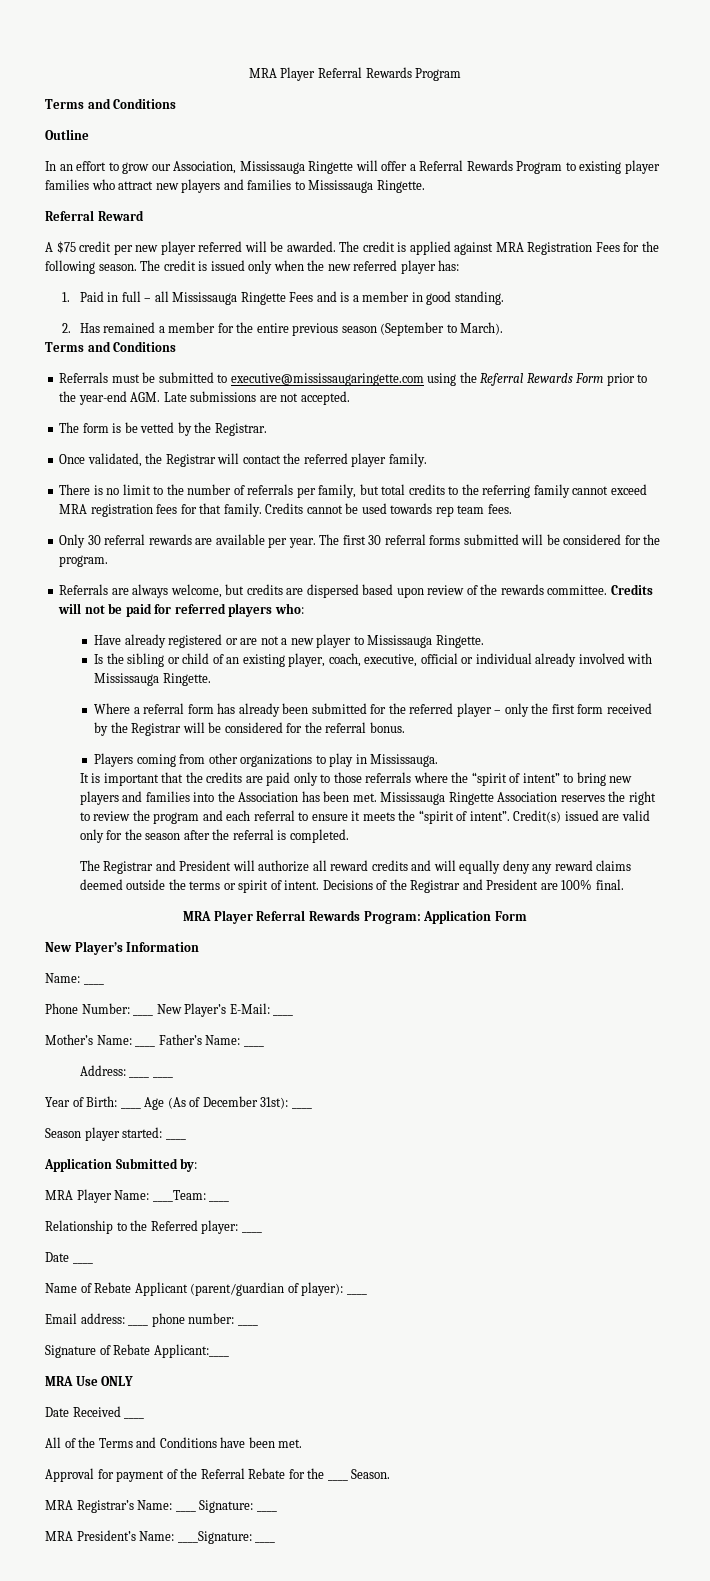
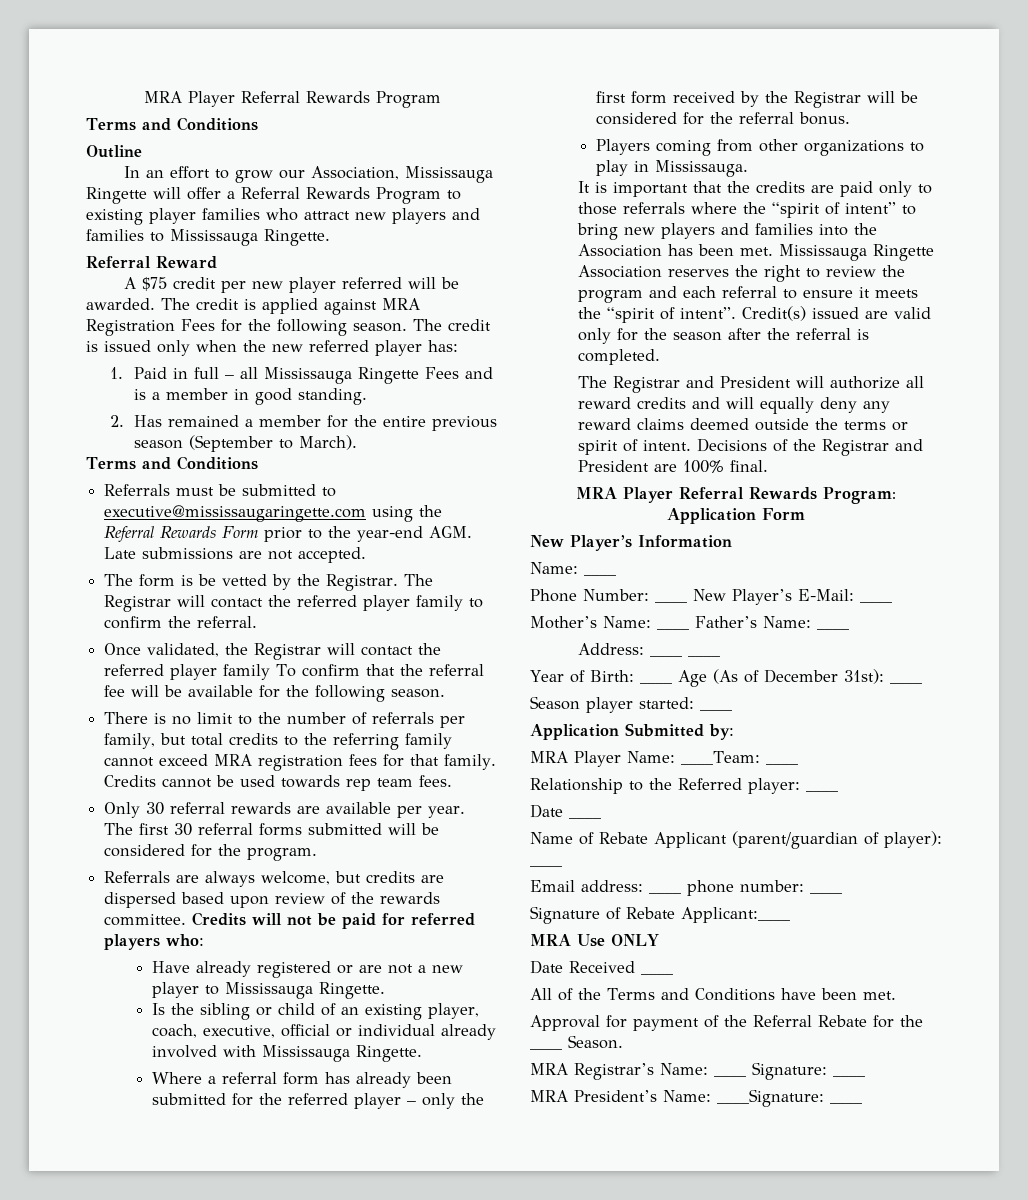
(267, 429) none -> [404,574,434,586] [104,595,484,612] [104,616,258,629] The Registrar will contact the referred player family to confirm the referral.
[388,453,427,467] family. -> [223,664,485,680] [104,685,446,702] family To confirm that the referral fee will be available for the following season.

